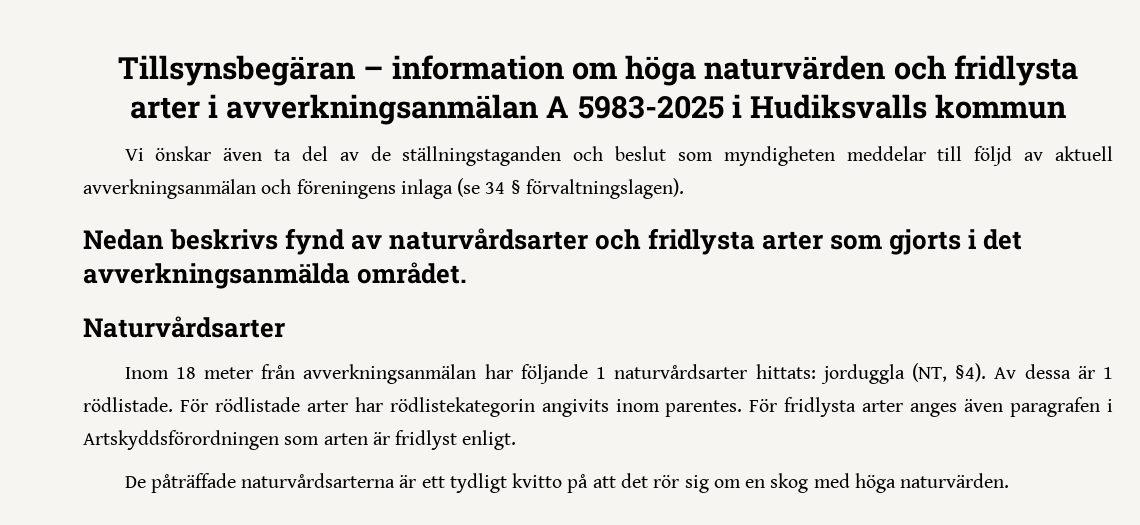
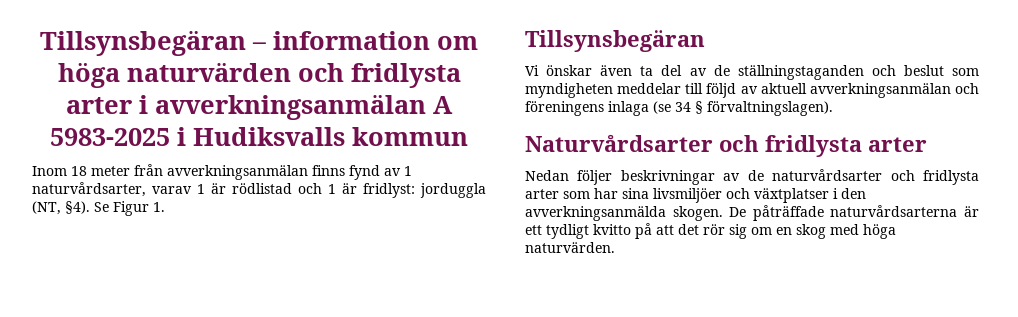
(1067, 106) none -> [32,164,412,180] [32,182,486,198] [32,201,165,216] [525,30,705,52] // Inom 18 meter från avverkningsanmälan finns fynd av 1 naturvårdsarter, varav 1 är rödlistad och 1 är fridlyst: jorduggla (NT, §4). Se Figur 1. // Tillsynsbegäran
[83,228,383,255] Nedan beskrivs fynd av -> [525,134,927,157] [525,170,764,185] Naturvårdsarter och fridlysta arter // Nedan följer beskrivningar av de
[889,229,1023,255] [83,262,468,289] [83,316,285,338] [124,363,1113,384] [83,397,1113,417] [83,430,517,450] gjorts i det avverkningsanmälda området. // Naturvårdsarter // Inom 18 meter från avverkningsanmälan har följande 1 naturvårdsarter hittats: jorduggla (NT, §4). Av dessa är 1 rödlistade. För rödlistade arter har rödlistekategorin angivits inom parentes. För fridlysta arter anges även paragrafen i Artskyddsförordningen som arten är fridlyst enligt. // -> [594,188,866,203] [525,206,723,221] har sina livsmiljöer och växtplatser i den avverkningsanmälda skogen.

